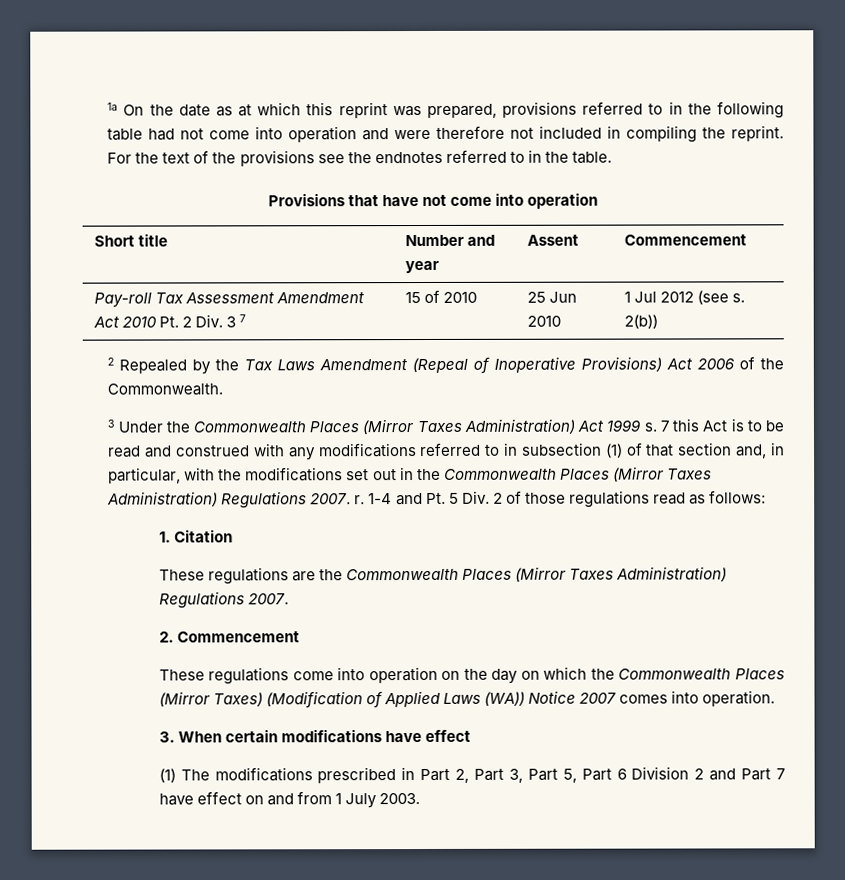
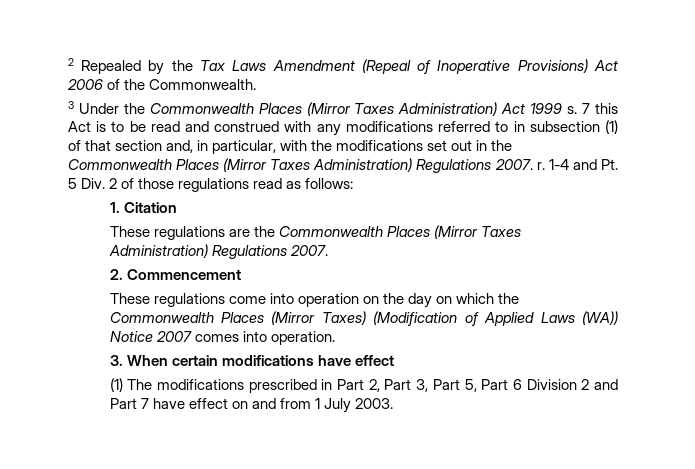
[107,101,785,119] [107,125,784,143] [107,149,612,167] [267,192,599,209] [93,233,168,247] [404,234,495,247] [404,260,439,274] [526,234,579,246] [623,234,747,246] [93,292,366,308] [92,314,247,328] [404,289,477,304] [526,291,577,303] [526,315,561,327] [623,290,746,305] [623,314,658,329] 1a On the date as at which this reprint was prepared, provisions referred to in the following table had not come into operation and were therefore not included in compiling the reprint. For the text of the provisions see the endnotes referred to in the table. // Provisions that have not come into operation // Short title | Number and year | Assent | Commencement // Pay-roll Tax Assessment Amendment Act 2010 Pt. 2 Div. 3 7 | 15 of 2010 | 25 Jun 2010 | 1 Jul 2012 (see s. 2(b)) // -> (67, 62) none

